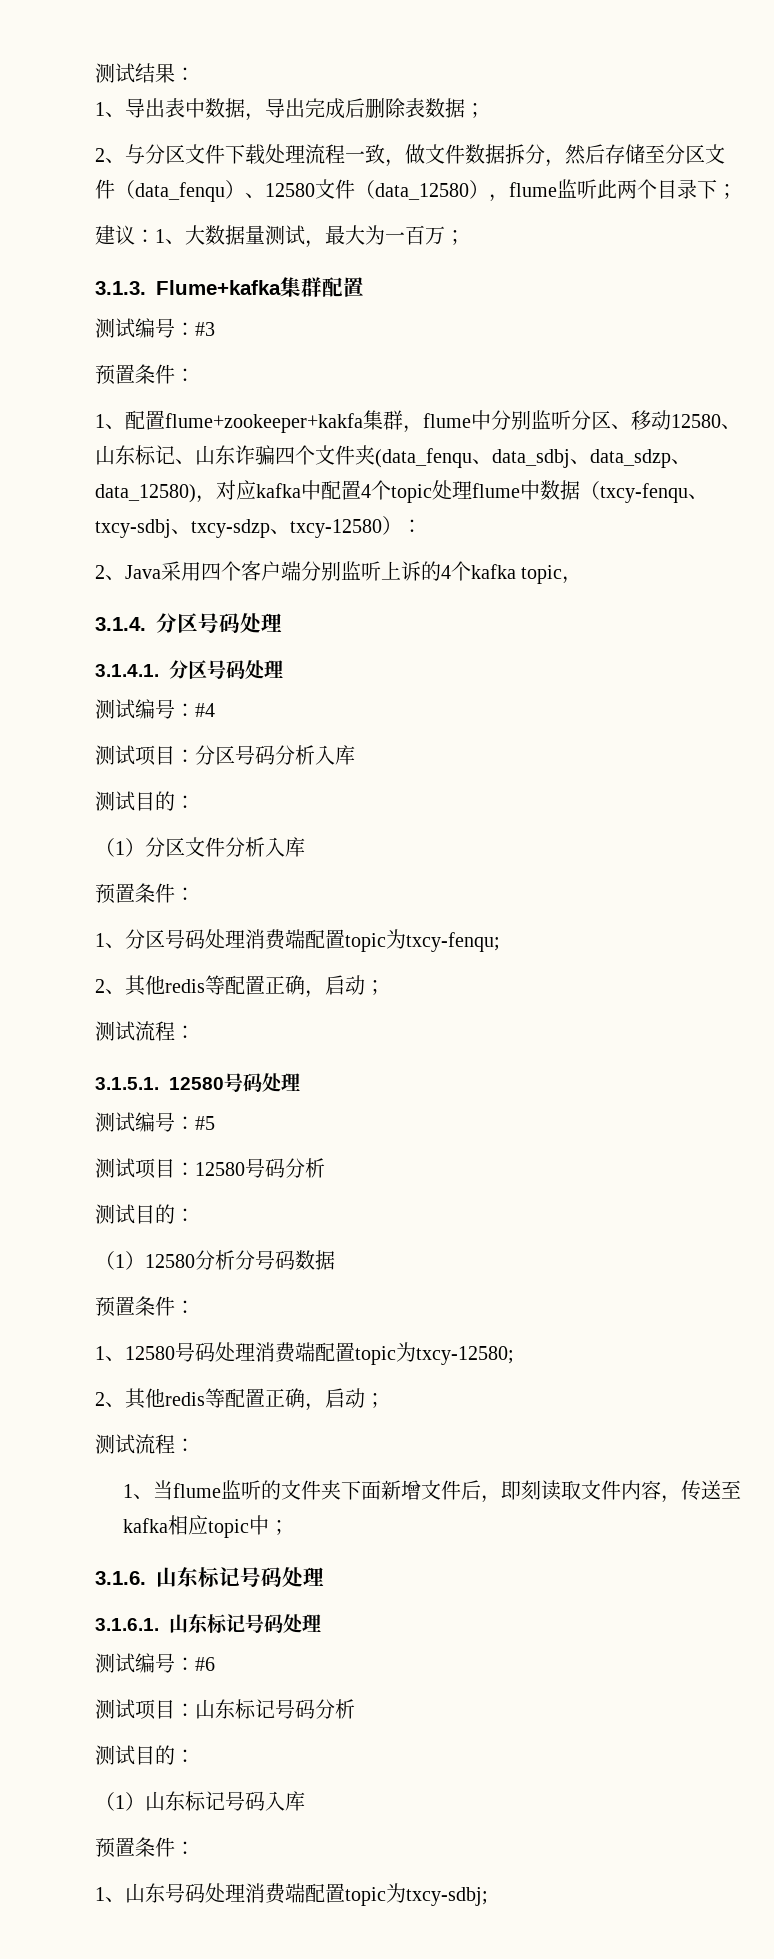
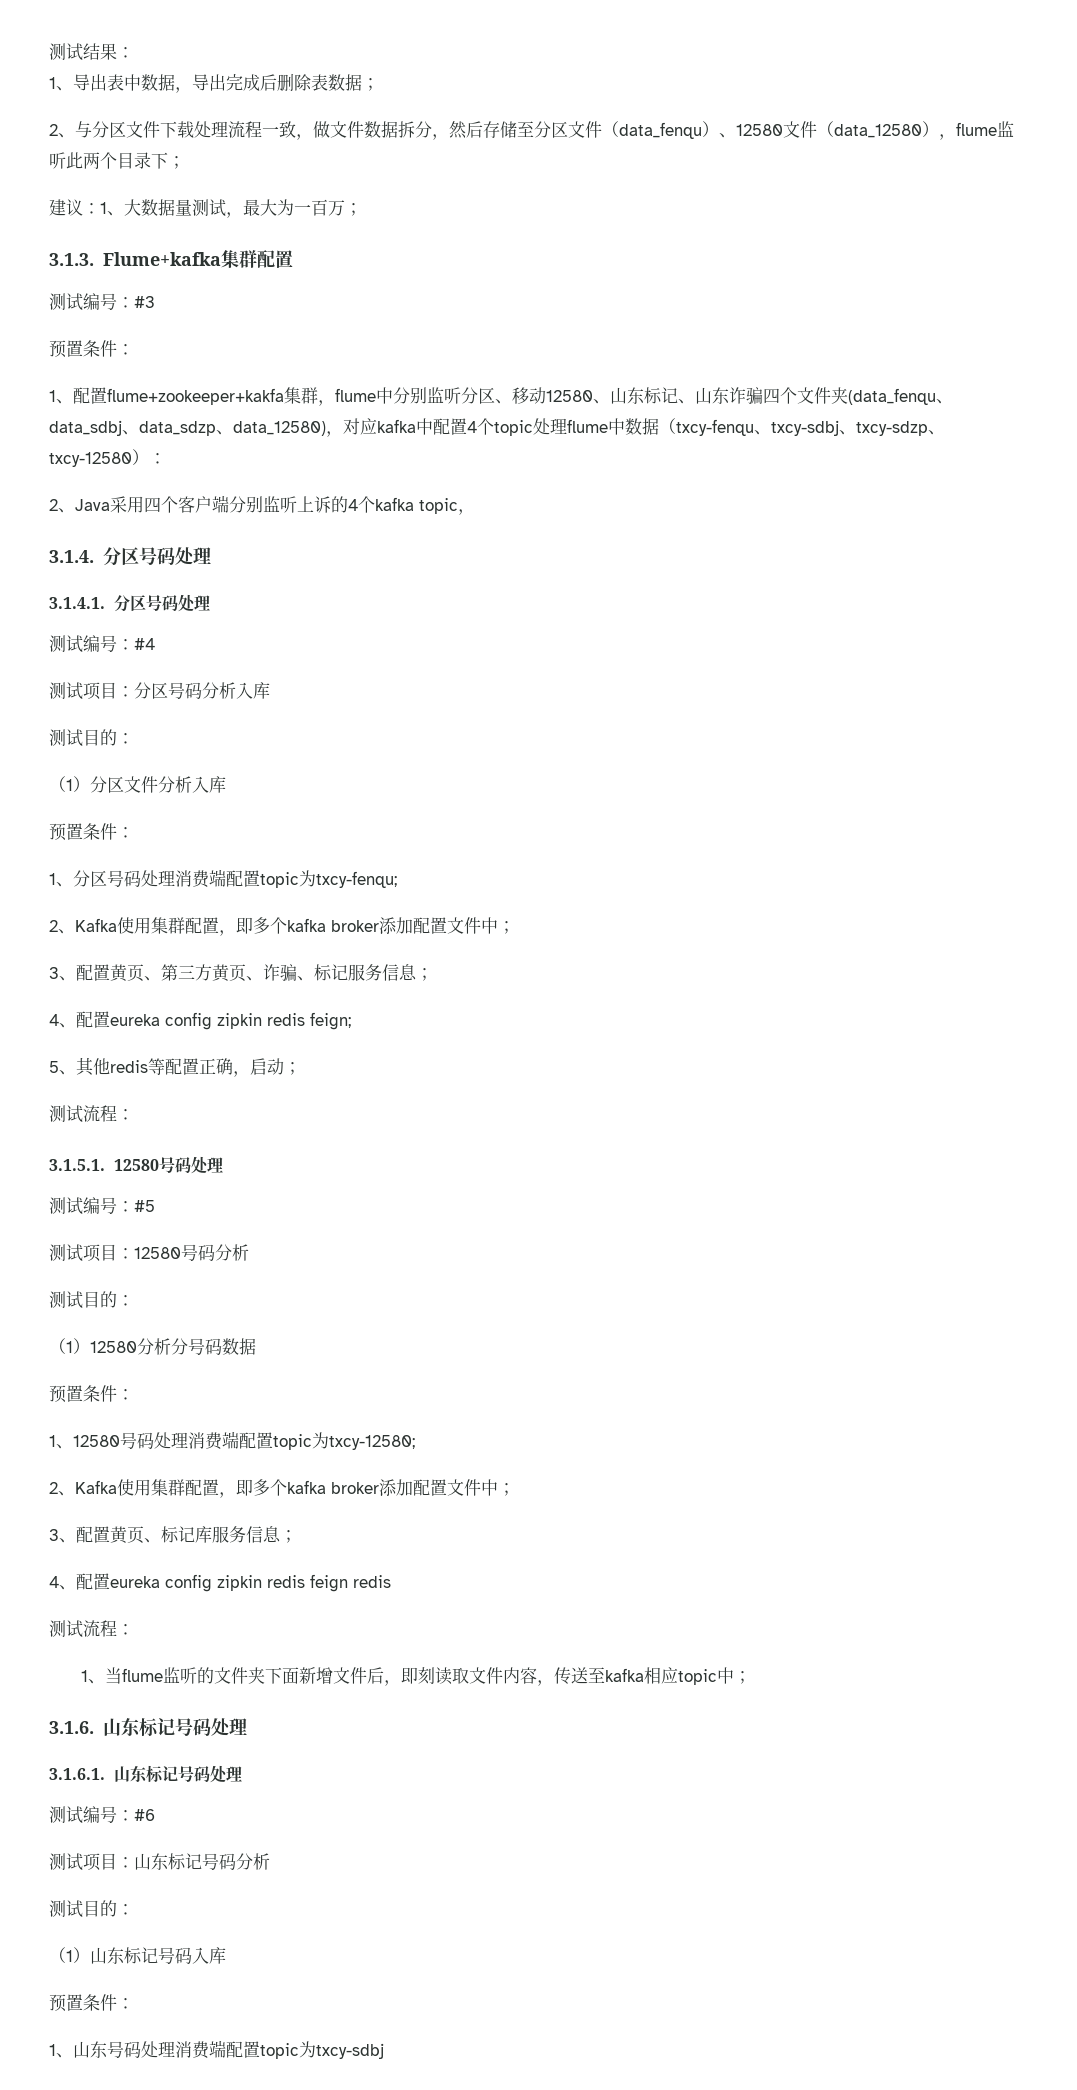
(125, 991) none -> [75,917,515,936] [49,964,433,982] [49,1011,351,1030] [49,1061,76,1075] Kafka使用集群配置，即多个kafka broker添加配置文件中； // 3、配置黄页、第三方黄页、诈骗、标记服务信息； // 4、配置eureka config zipkin redis feign; // 5、
[125,1388,385,1411] 其他redis等配置正确，启动； -> [75,1479,515,1498] [49,1526,297,1544] [49,1573,391,1592] Kafka使用集群配置，即多个kafka broker添加配置文件中； // 3、配置黄页、标记库服务信息； // 4、配置eureka config zipkin redis feign redis
[406,1887,488,1906] txcy-sdbj; -> [316,2043,384,2059] txcy-sdbj

